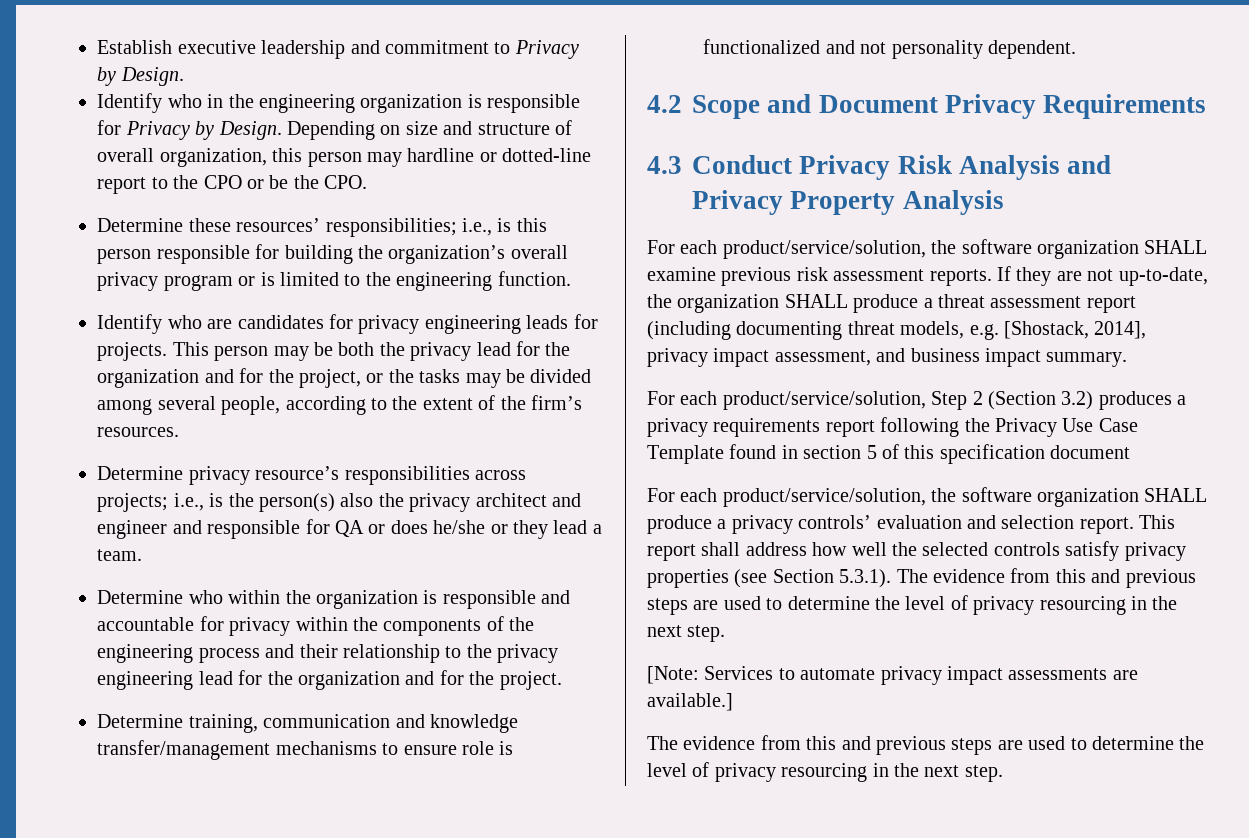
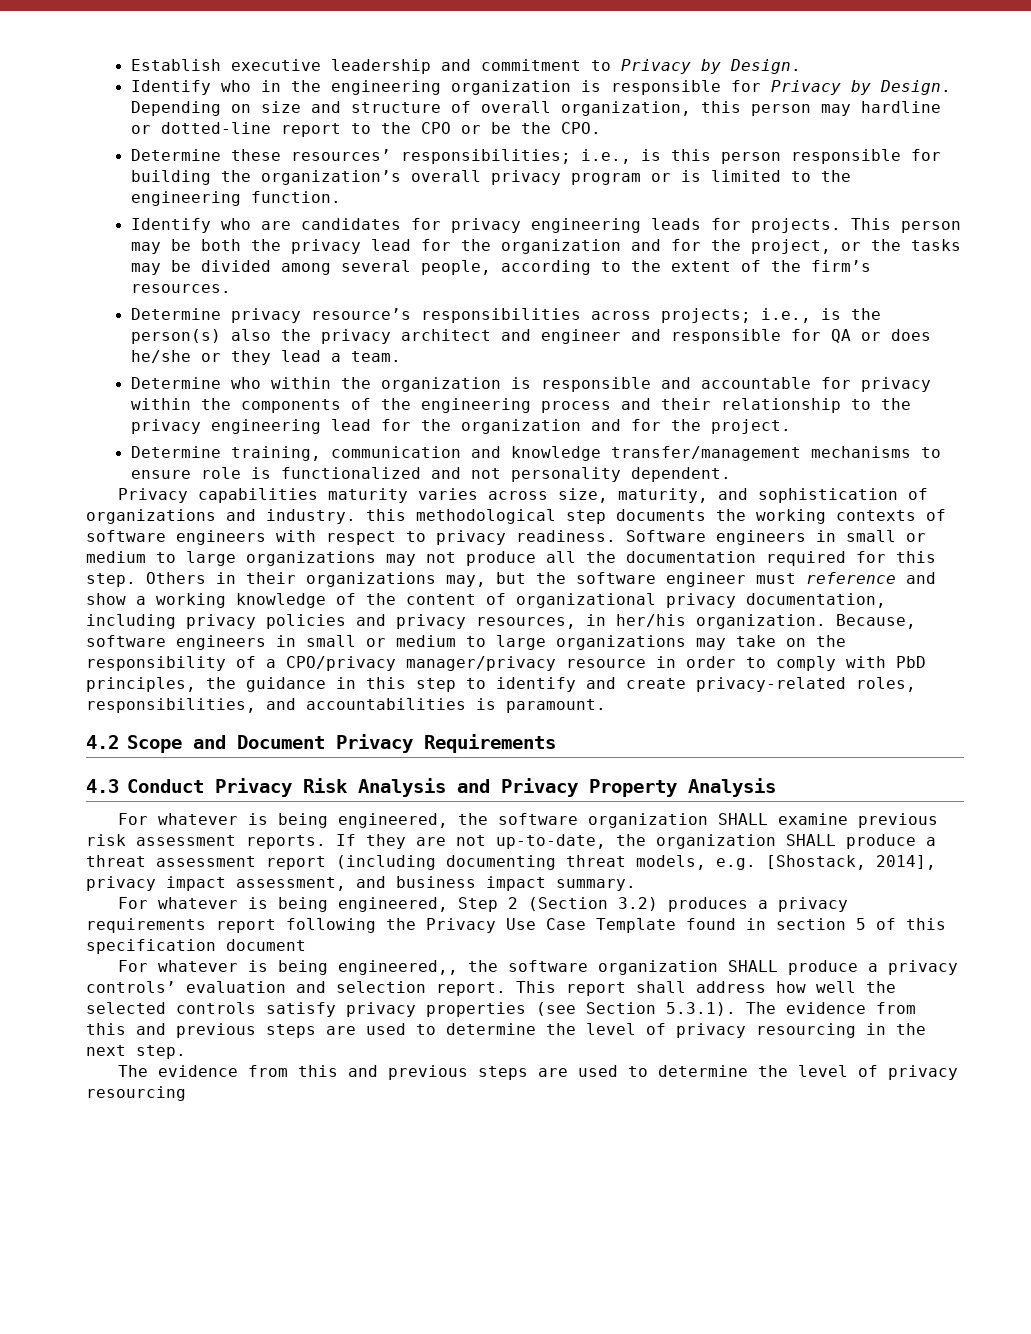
(1076, 49) none -> [117,488,928,503] [86,509,946,524] [86,530,926,545] [86,551,936,566] [86,572,936,587] [86,593,886,608] [86,614,916,629] [86,635,846,650] [86,656,926,671] [86,677,916,692] [86,698,606,713] // Privacy capabilities maturity varies across size, maturity, and sophistication of organizations and industry. this methodological step documents the working contexts of software engineers with respect to privacy readiness. Software engineers in small or medium to large organizations may not produce all the documentation required for this step. Others in their organizations may, but the software engineer must reference and show a working knowledge of the content of organizational privacy documentation, including privacy policies and privacy resources, in her/his organization. Because, software engineers in small or medium to large organizations may take on the responsibility of a CPO/privacy manager/privacy resource in order to comply with PbD principles, the guidance in this step to identify and create privacy-related roles, responsibilities, and accountabilities is paramount.
[680,240,926,259] each product/service/solution, -> [157,813,448,828] whatever is being engineered,
[680,391,926,410] each product/service/solution, -> [157,897,448,912] whatever is being engineered,
[680,488,926,507] each product/service/solution, -> [157,960,458,975] whatever is being engineered,,
[647,666,1138,685] [647,693,733,711] // [Note: Services to automate privacy impact assessments are available.] -> (186, 1052) none
[872,763,1003,782] in the next step. -> (186, 1093) none

